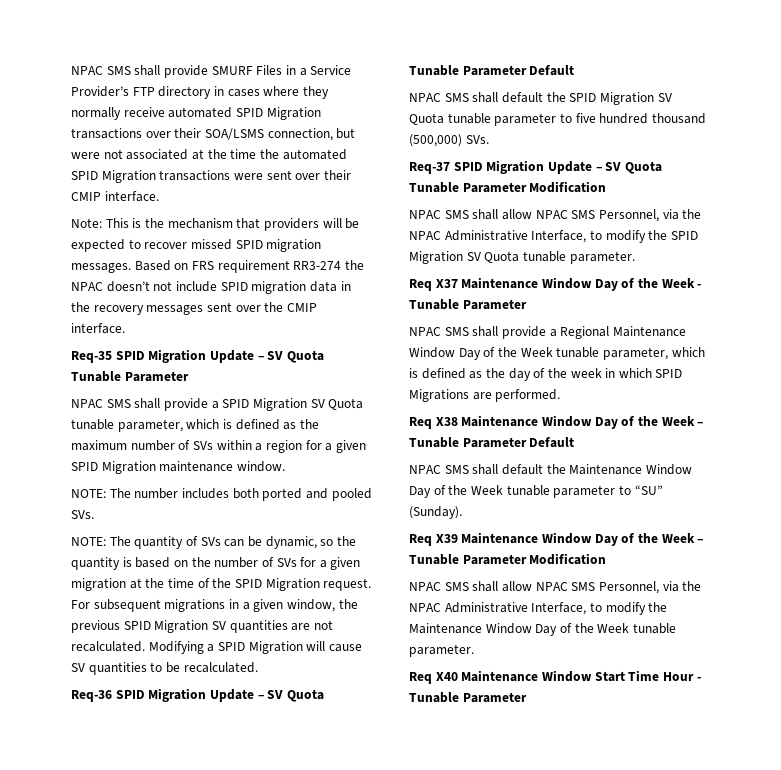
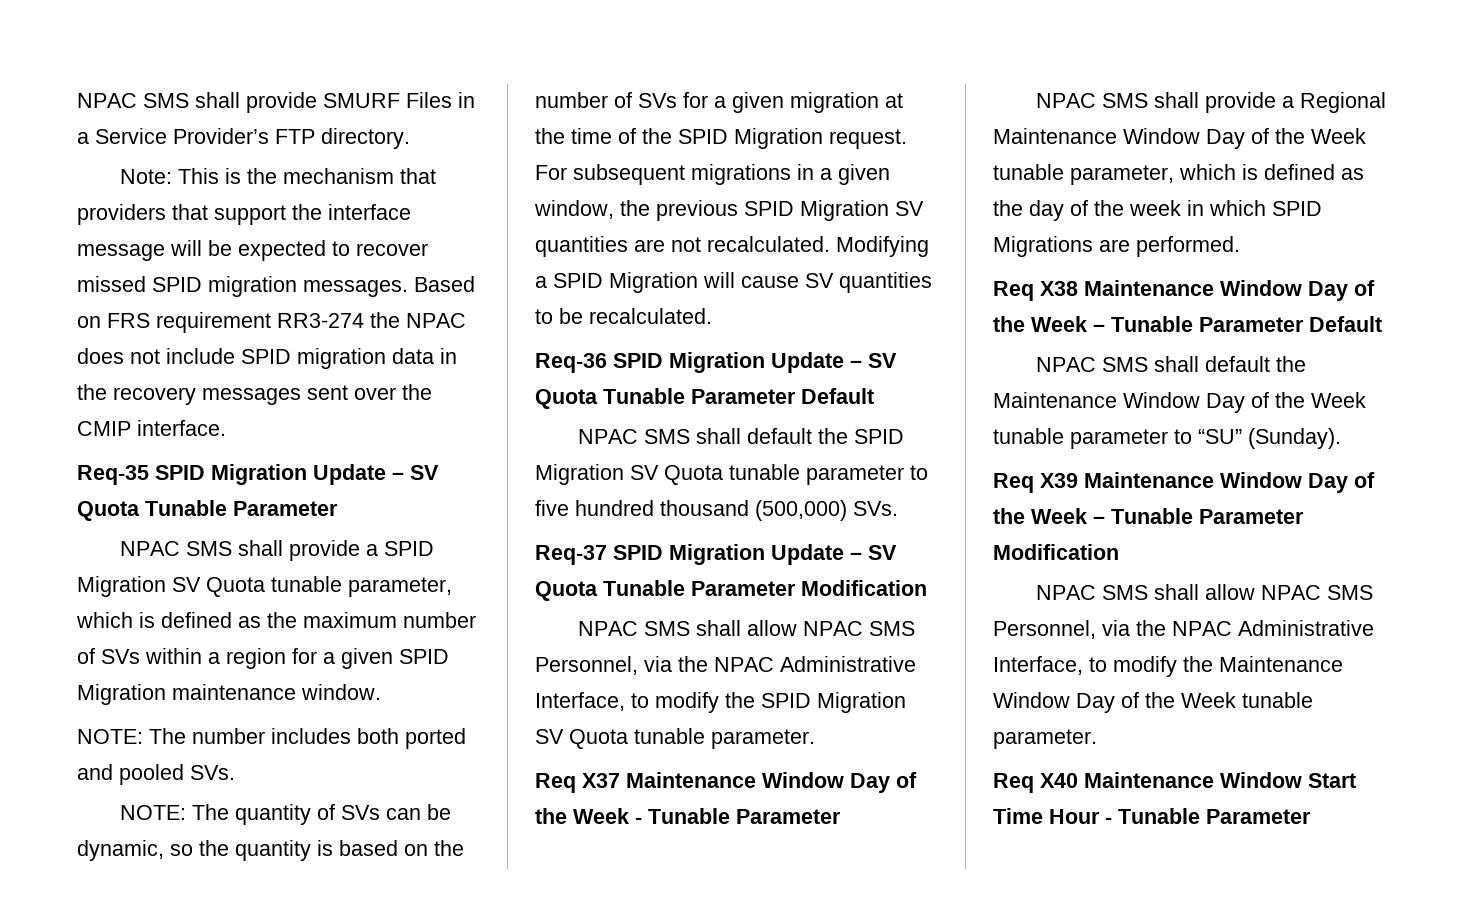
[158,86,329,99] [71,107,321,120] [71,128,356,141] [71,149,347,160] [71,170,351,183] [71,191,159,202] directory in cases where they normally receive automated SPID Migration transactions over their SOA/LSMS connection, but were not associated at the time the automated SPID Migration transactions were sent over their CMIP interface. -> [321,128,410,149] directory.
(319, 224) none -> [172,204,411,225] [77,244,165,261] that support the interface message
[106,281,150,292] doesn’t -> [77,348,124,364] does

